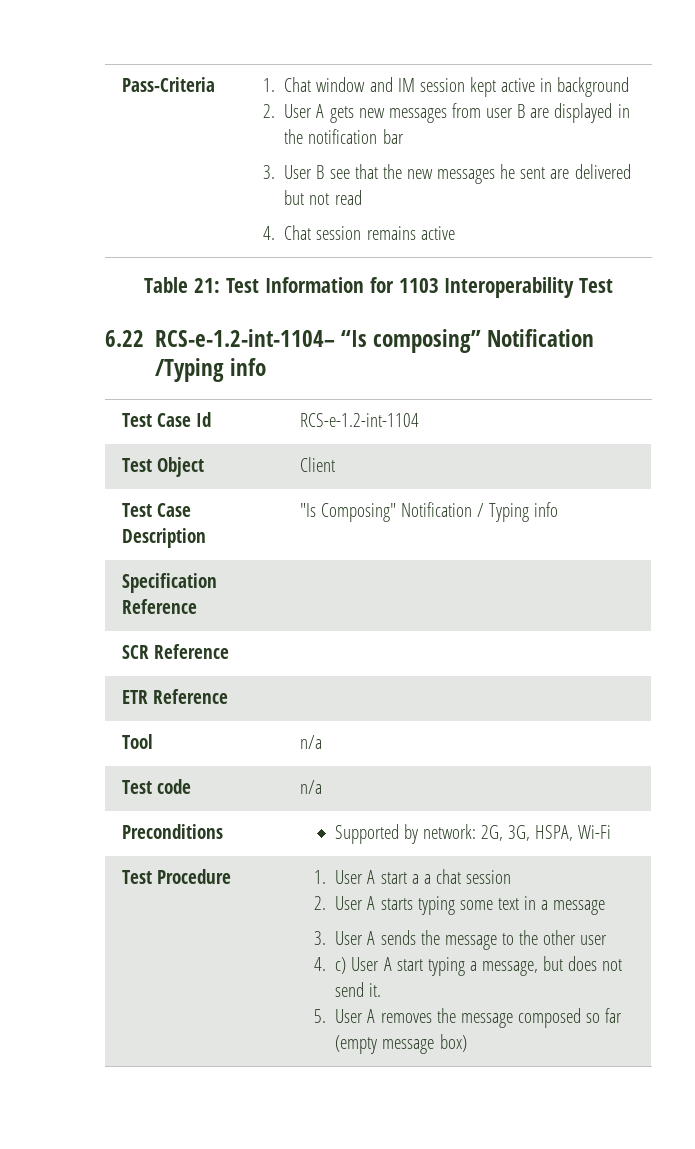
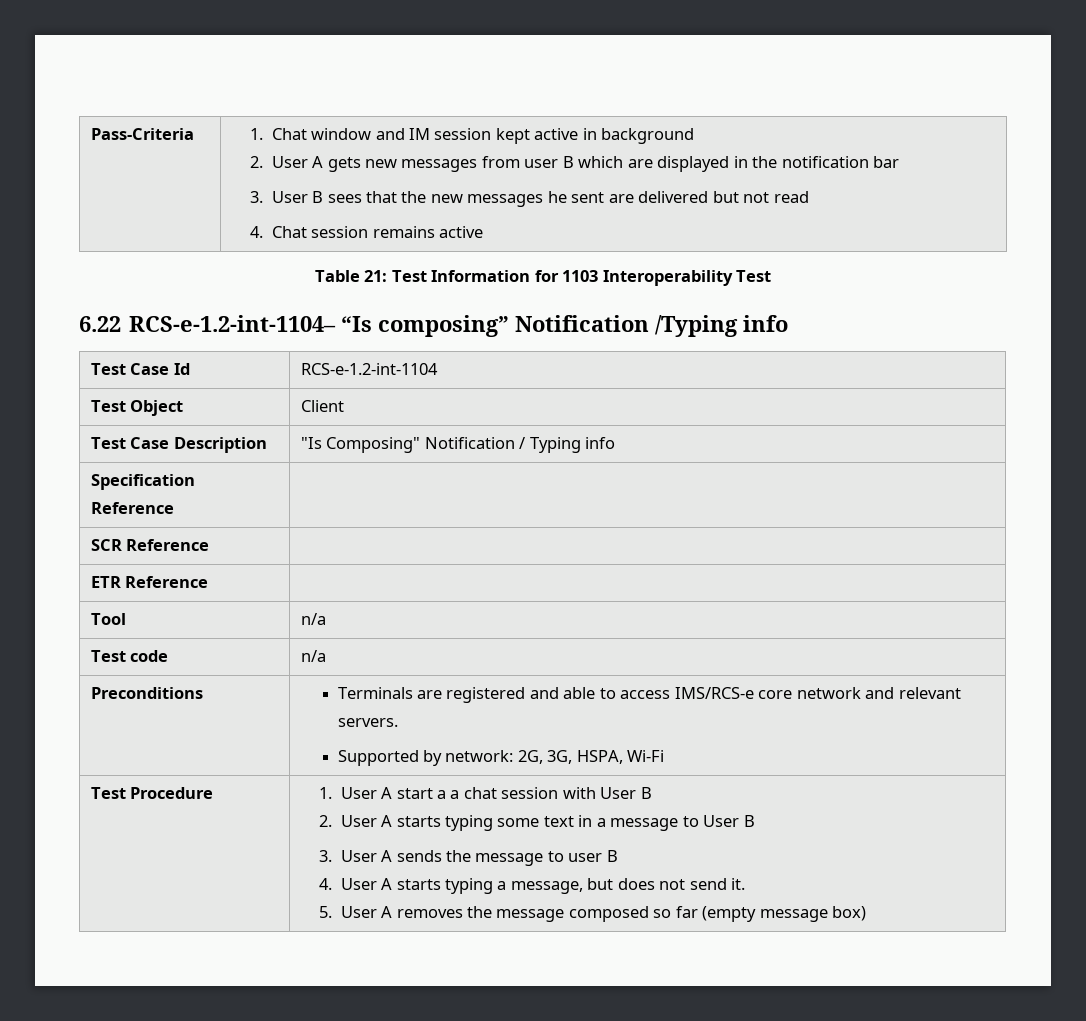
(526, 111) none -> [578,156,624,168] which
[329,169,350,179] see -> [327,194,362,203] sees
(223, 831) none -> [337,687,961,703] [337,718,398,727] Terminals are registered and able to access IMS/RCS-e core network and relevant servers. //
(512, 877) none -> [562,787,652,799] with User B
(606, 907) none -> [682,815,755,827] to User B
[519,930,608,945] [313,957,423,974] the other user // 4. c) User A start -> [568,850,618,862] [319,878,441,890] user B // 4. User A starts

